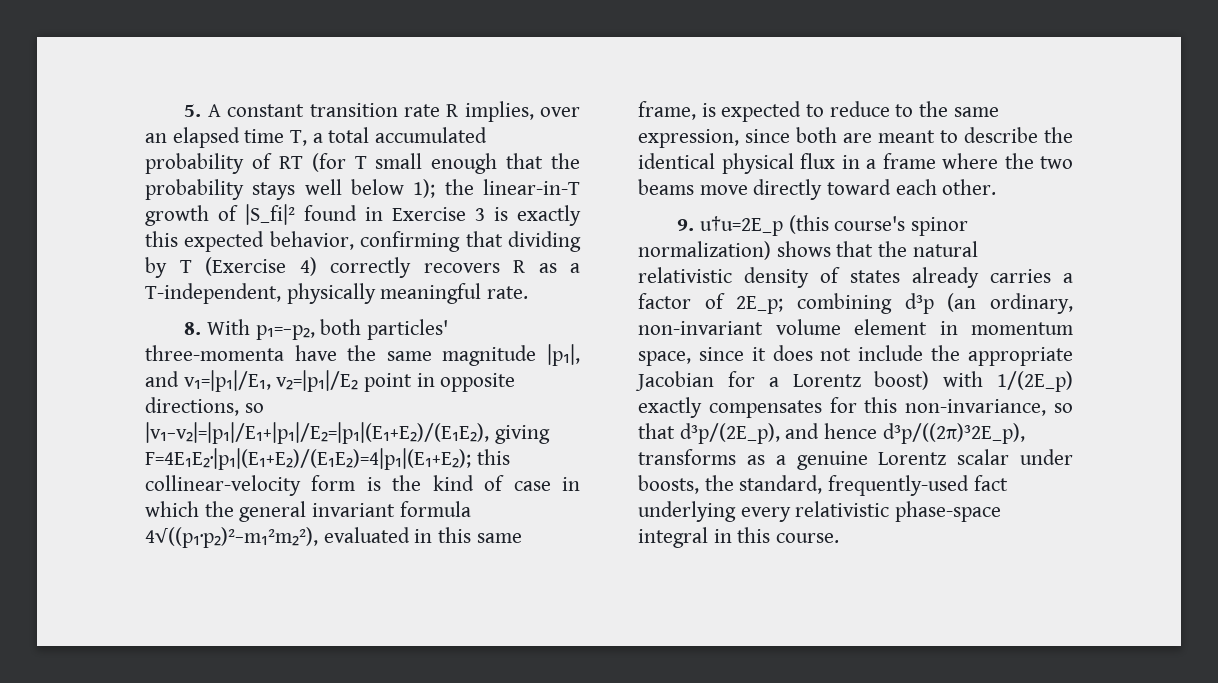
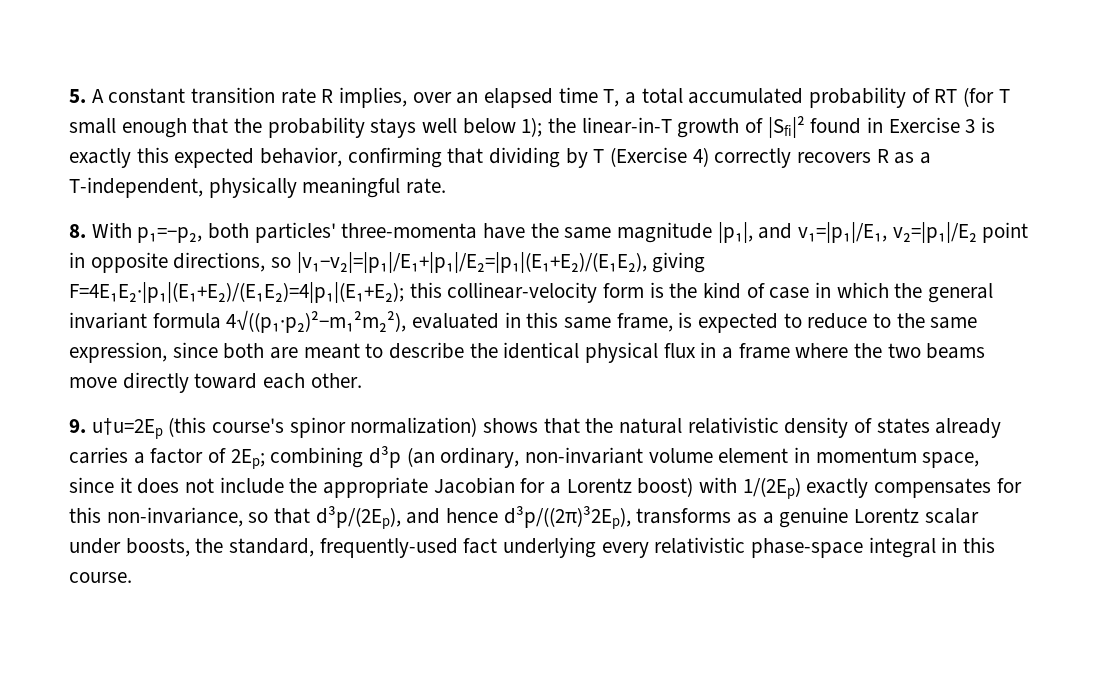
[245,204,295,225] |S_fi|² -> [767,116,805,138] |Sfi|²
[700,216,784,236] u†u=2E_p -> [91,418,163,439] u†u=2Ep
[736,296,784,314] 2E_p; -> [230,449,265,469] 2Ep;
[997,371,1073,392] 1/(2E_p) -> [742,477,801,499] 1/(2Ep)
[679,423,780,444] d³p/(2E_p), -> [315,506,401,529] d³p/(2Ep),
[882,423,1025,444] d³p/((2π)³2E_p), -> [503,506,631,529] d³p/((2π)³2Ep),

